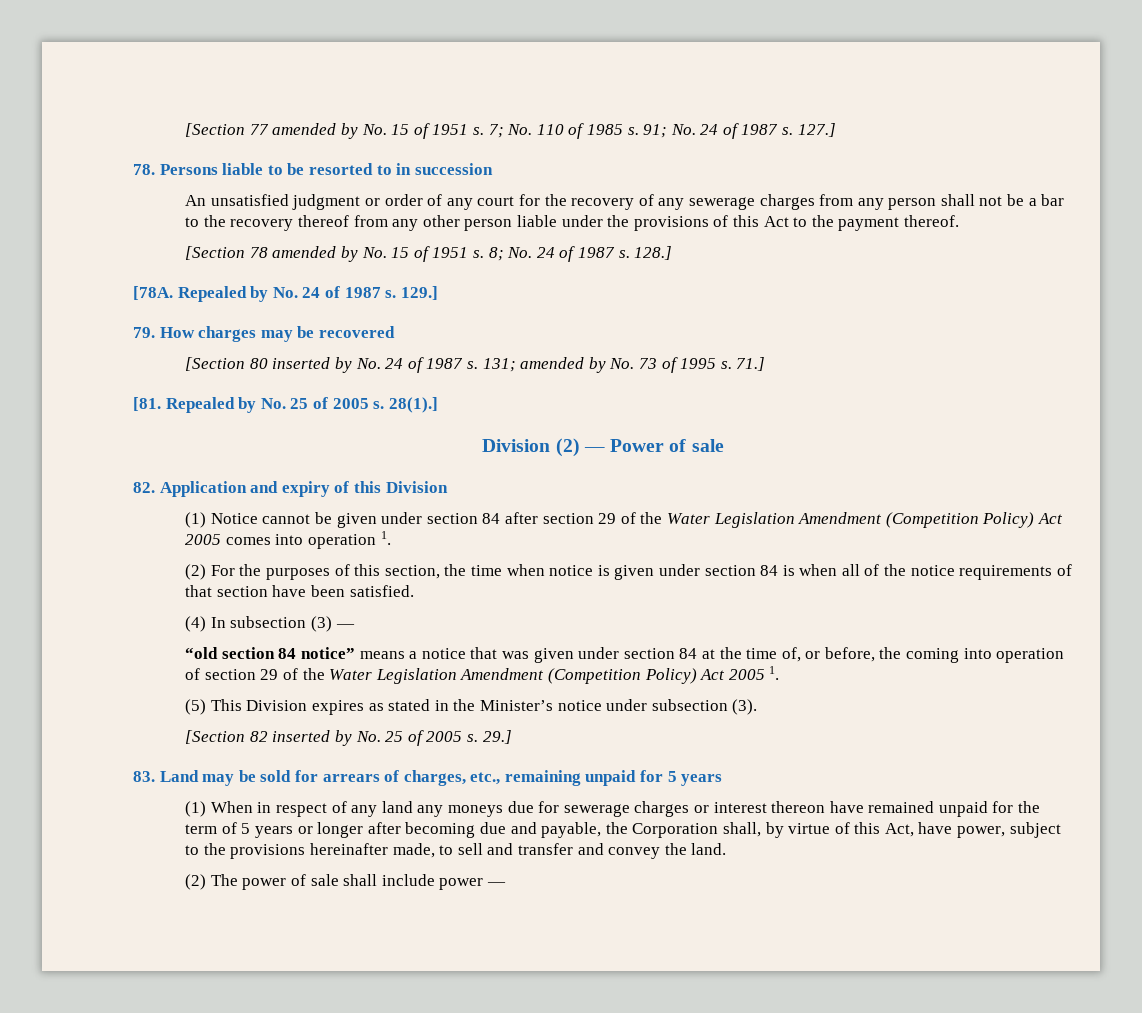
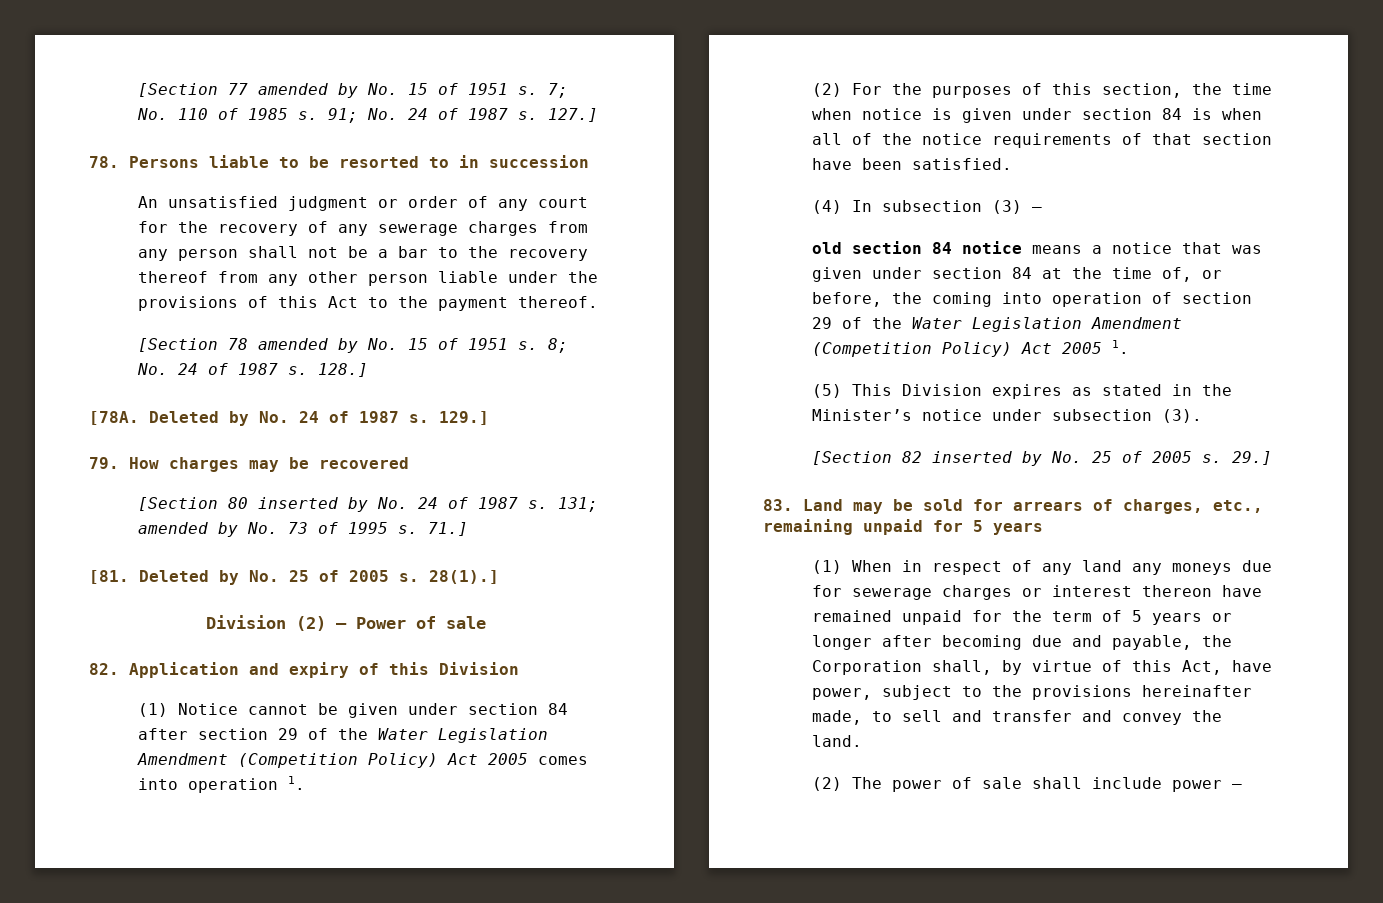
[177,286,247,302] Repealed -> [149,411,219,423] Deleted
[165,397,235,413] Repealed -> [139,570,209,582] Deleted
[185,647,356,659] “old section 84 notice” -> [812,241,1023,254] old section 84 notice

